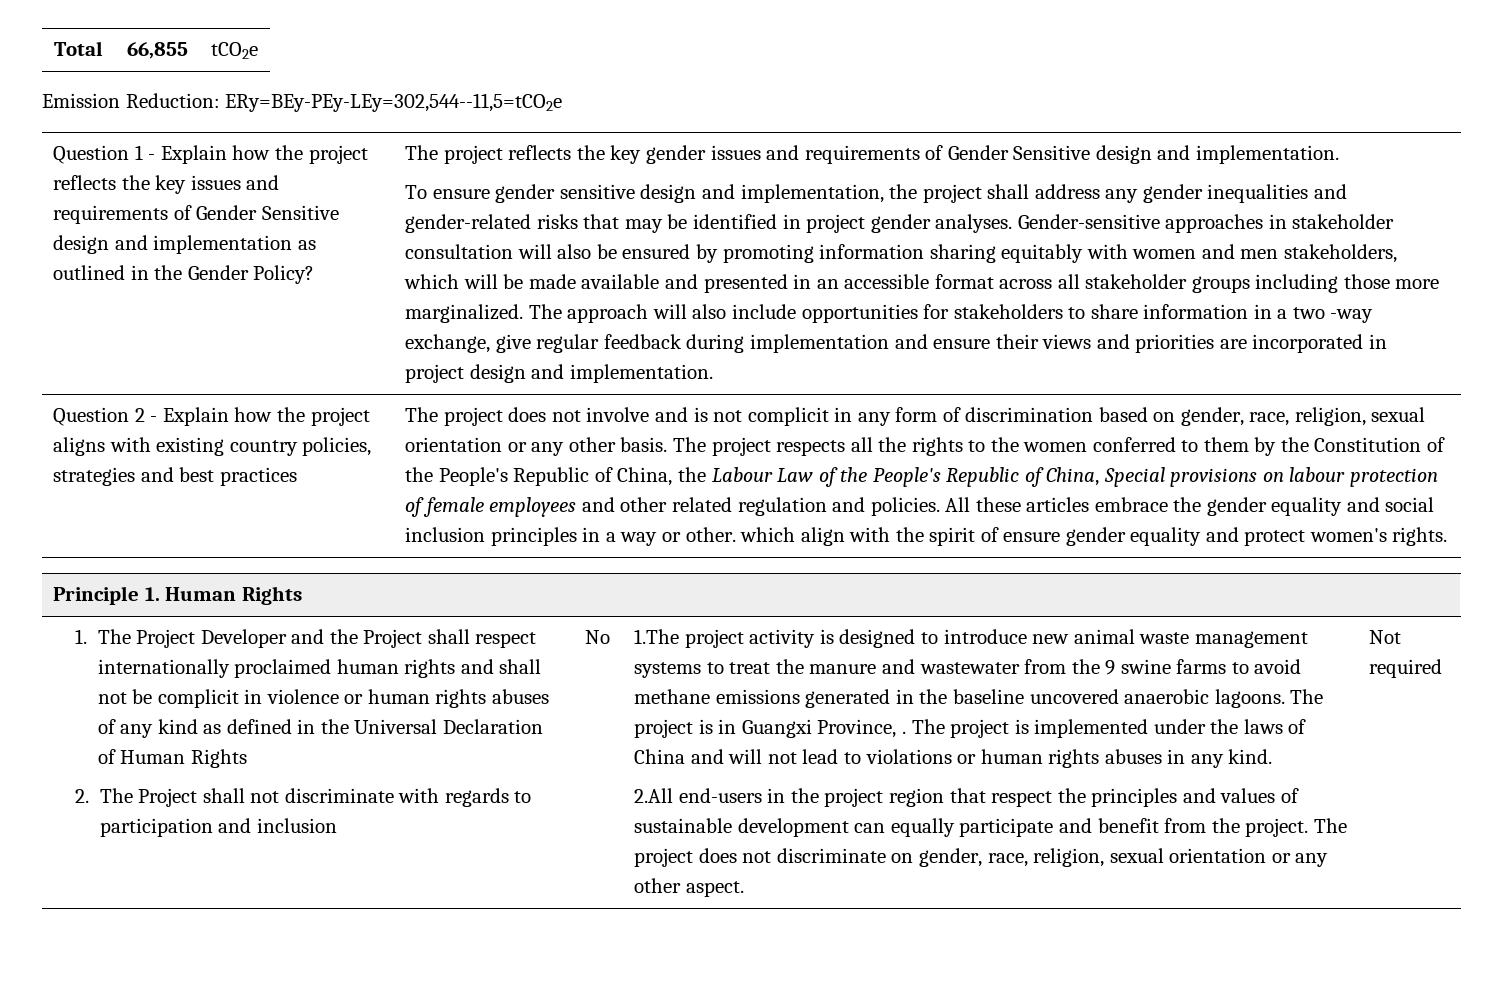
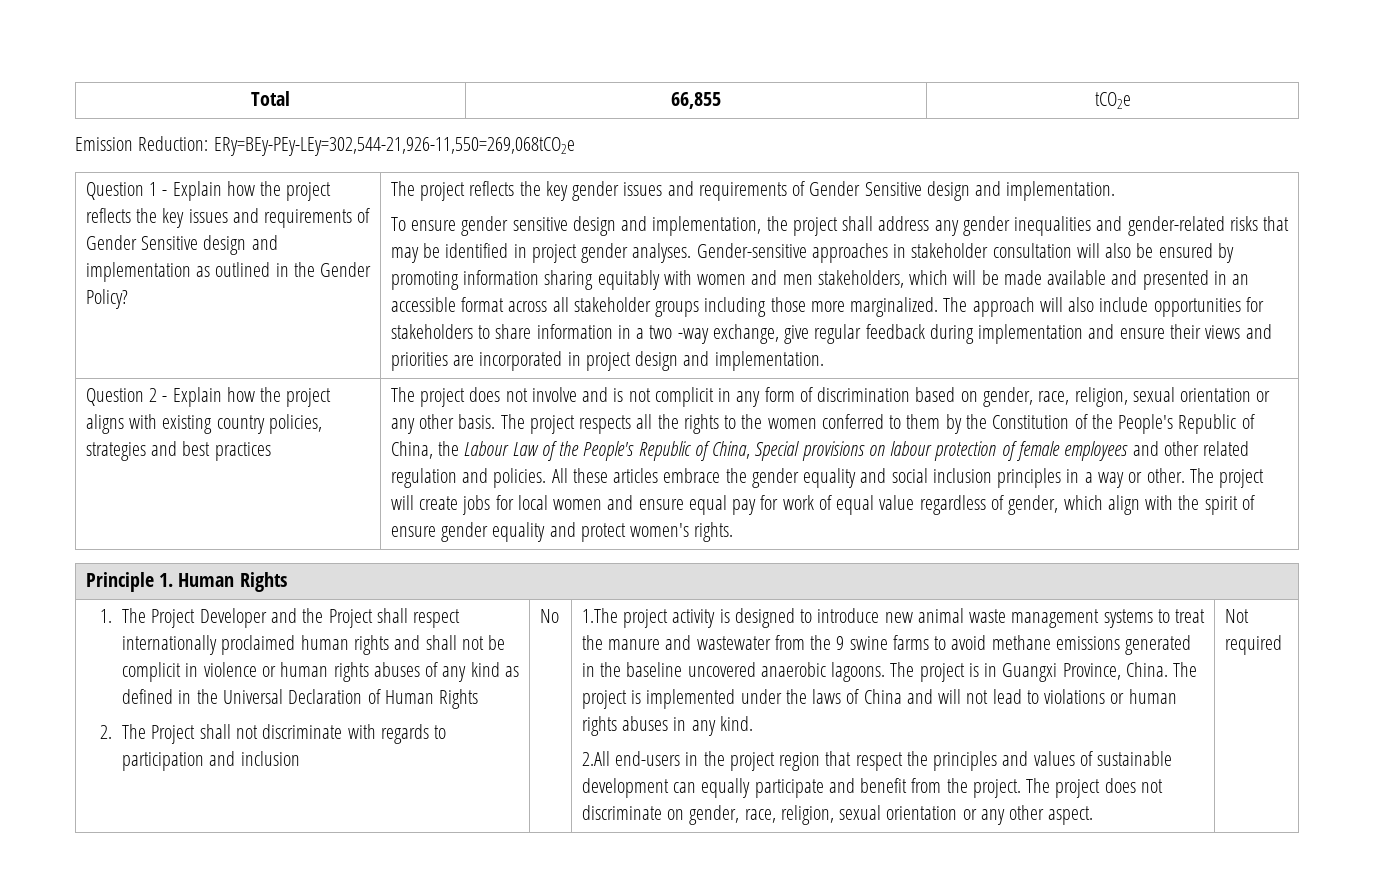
[225,93,563,112] ERy=BEy-PEy-LEy=302,544--11,5=tCO2e -> [213,137,575,156] ERy=BEy-PEy-LEy=302,544-21,926-11,550=269,068tCO2e
(736, 534) none -> [1189,468,1265,488] [390,495,1059,515] The project will create jobs for local women and ensure equal pay for work of equal value regardless of gender,
[901,731,906,734] . -> [1125,662,1168,677] China.

